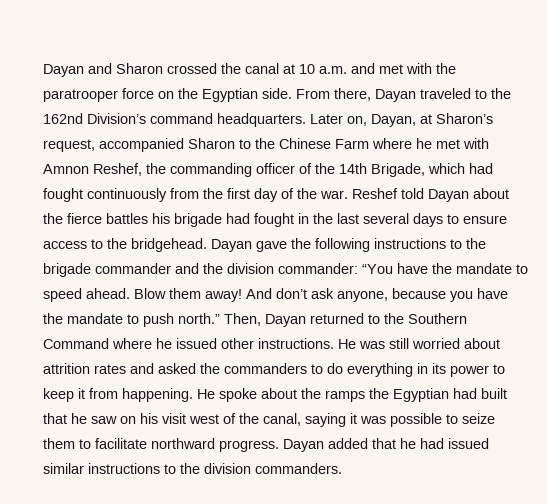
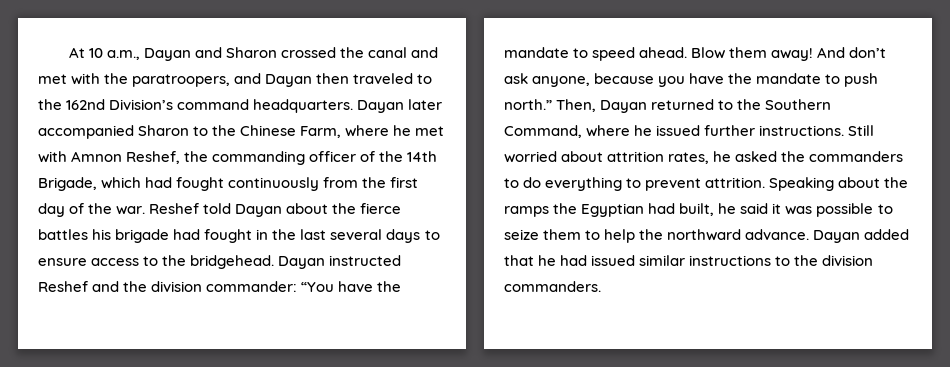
(43, 70) none -> [68,47,141,60] At 10 a.m.,
[283,64,347,74] at 10 a.m. -> (408, 52) none
[43,88,416,102] paratrooper force on the Egyptian side. From there, Dayan -> [132,73,350,87] paratroopers, and Dayan then
[310,113,493,127] [43,139,95,152] Later on, Dayan, at Sharon’s request, -> [357,99,443,113] Dayan later
[335,139,369,149] Farm -> [300,126,342,138] Farm,
[256,238,486,252] [43,263,171,277] gave the following instructions to the brigade commander -> [329,255,402,266] [38,281,88,292] instructed Reshef
[43,338,109,349] Command -> [504,125,582,138] Command,
[221,338,409,349] other instructions. He was still -> [704,125,875,136] further instructions. Still
[94,363,154,374] rates and -> [668,151,732,164] rates, he
[417,363,505,377] [43,388,257,402] in its power to keep it from happening. He spoke -> [626,177,835,191] to prevent attrition. Speaking
[481,388,507,399] [43,413,346,427] built that he saw on his visit west of the canal, saying -> [679,203,769,216] built, he said
[95,438,279,452] facilitate northward progress. -> [604,229,810,243] help the northward advance.

